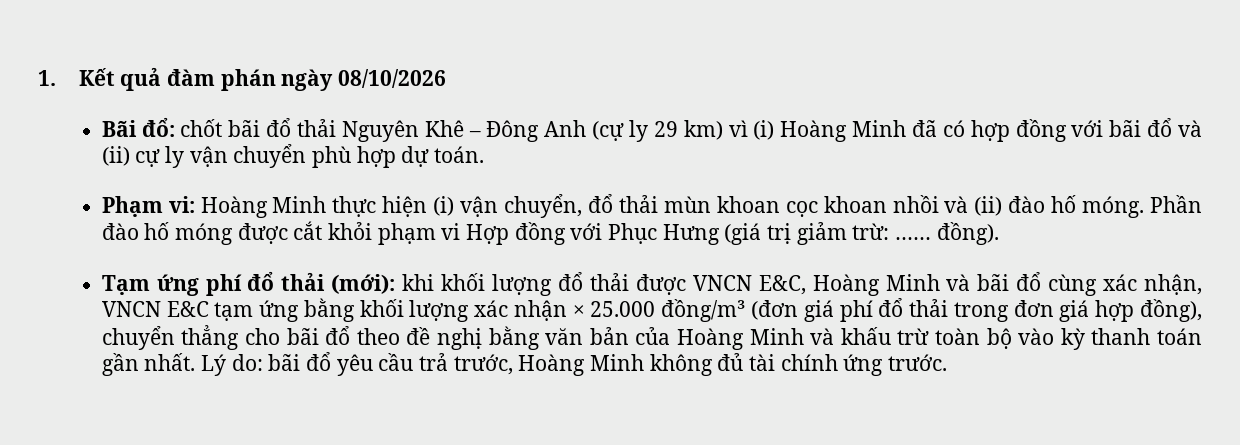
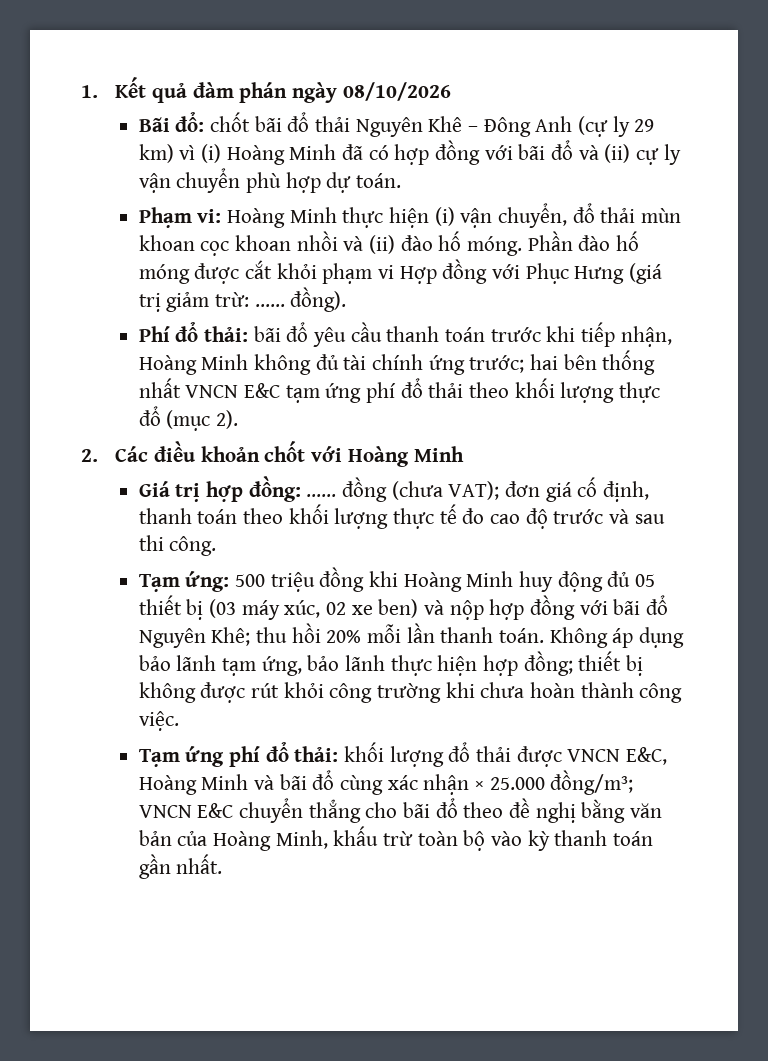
(999, 233) none -> [138,322,672,347] [138,350,656,375] [138,378,660,403] [138,406,238,431] [81,441,464,467] [138,476,649,502] [138,504,665,529] [138,535,217,556] [138,567,655,592] [138,595,668,620] [138,623,684,648] [138,651,643,676] [138,682,683,703] [138,711,179,731] // Phí đổ thải: bãi đổ yêu cầu thanh toán trước khi tiếp nhận, Hoàng Minh không đủ tài chính ứng trước; hai bên thống nhất VNCN E&C tạm ứng phí đổ thải theo khối lượng thực đổ (mục 2). // 2. Các điều khoản chốt với Hoàng Minh // Giá trị hợp đồng: …… đồng (chưa VAT); đơn giá cố định, thanh toán theo khối lượng thực tế đo cao độ trước và sau thi công. // Tạm ứng: 500 triệu đồng khi Hoàng Minh huy động đủ 05 thiết bị (03 máy xúc, 02 xe ben) và nộp hợp đồng với bãi đổ Nguyên Khê; thu hồi 20% mỗi lần thanh toán. Không áp dụng bảo lãnh tạm ứng, bảo lãnh thực hiện hợp đồng; thiết bị không được rút khỏi công trường khi chưa hoàn thành công việc.
[281,272,435,294] thải (mới): khi -> [294,746,339,762] thải:
[1143,274,1202,295] [101,298,1203,322] nhận, VNCN E&C tạm ứng bằng khối lượng xác nhận × 25.000 đồng/m³ (đơn giá phí đổ thải trong đơn giá hợp đồng), -> [423,770,634,795] [138,803,234,818] nhận × 25.000 đồng/m³; VNCN E&C
[749,328,835,345] Minh và -> [275,830,328,849] Minh,
[201,352,948,376] Lý do: bãi đổ yêu cầu trả trước, Hoàng Minh không đủ tài chính ứng trước. -> (223, 864) none

